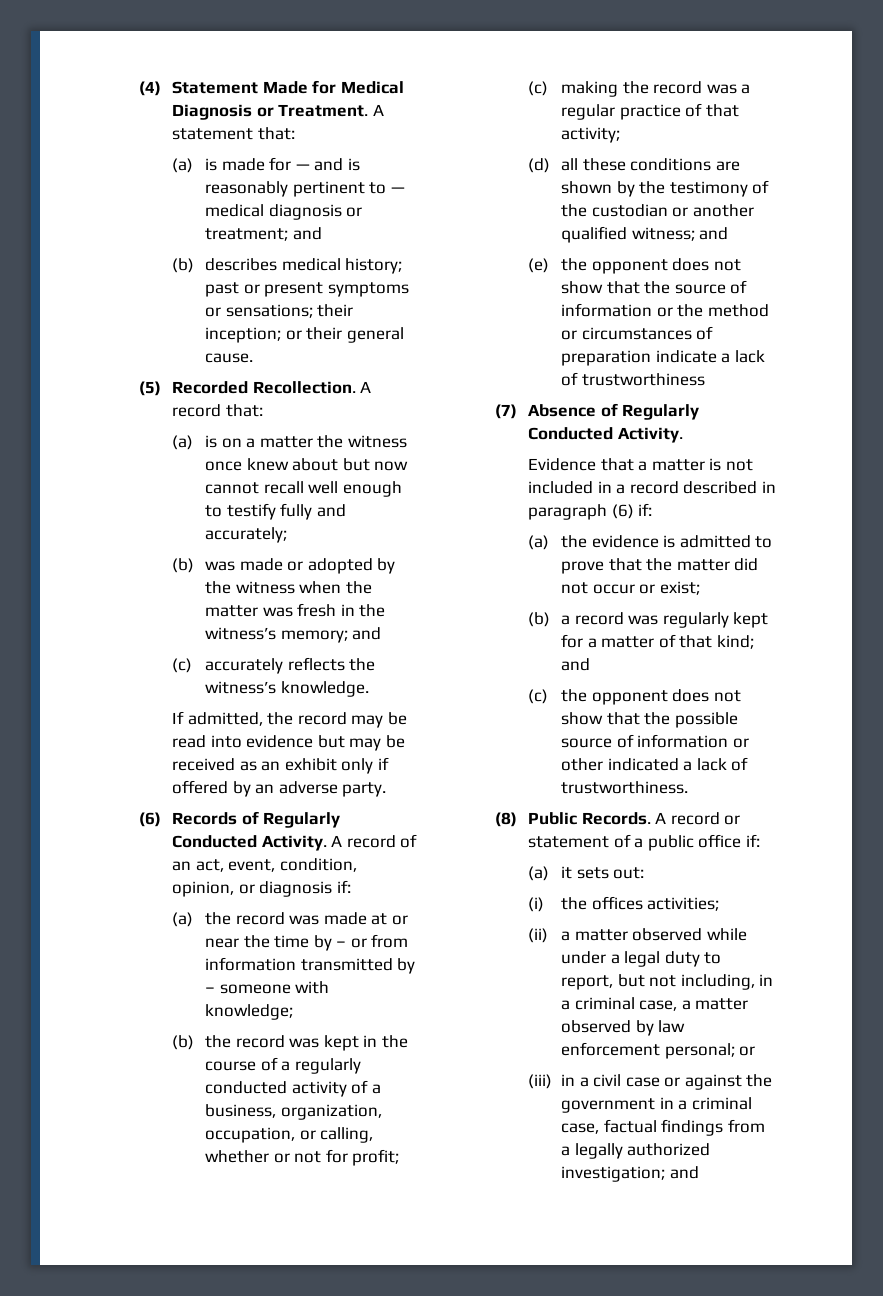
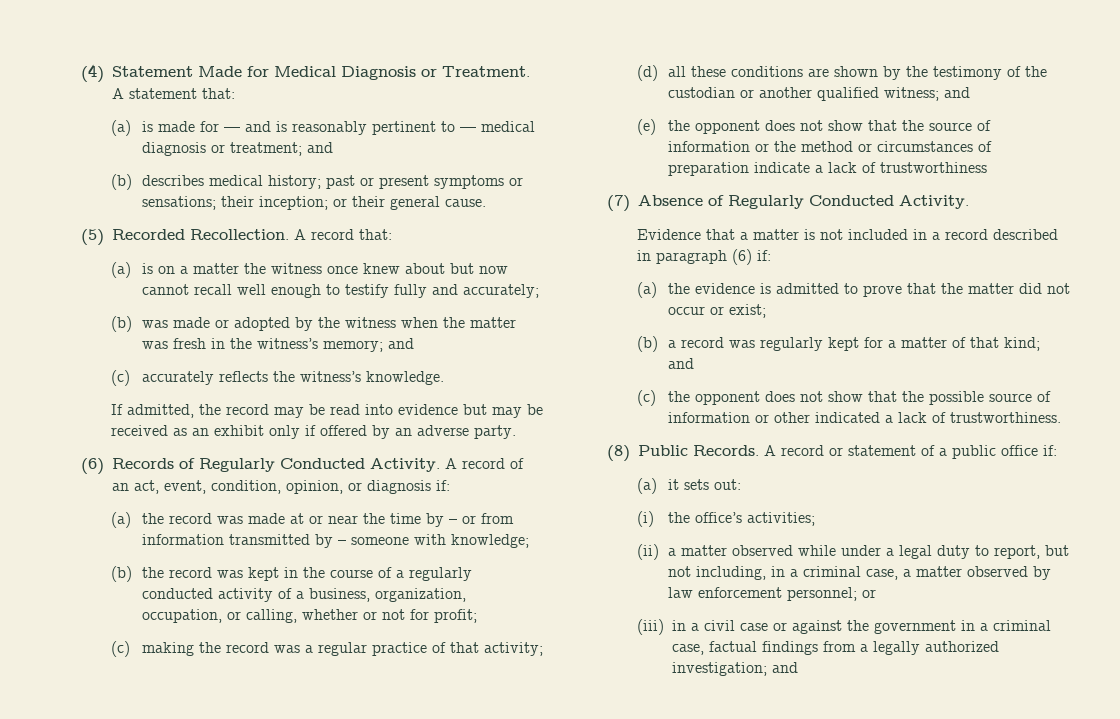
[591,896,643,910] offices -> [694,512,742,523] office’s
[664,1043,735,1059] personal; -> [786,587,857,601] personnel;

